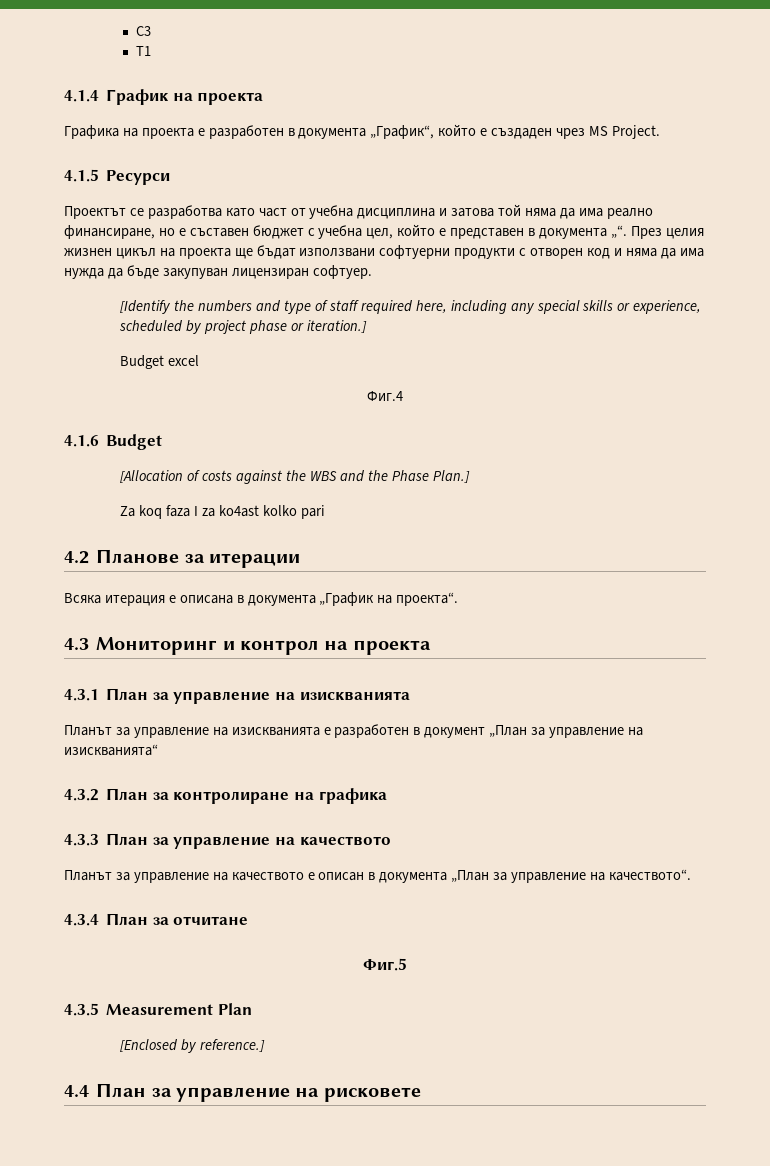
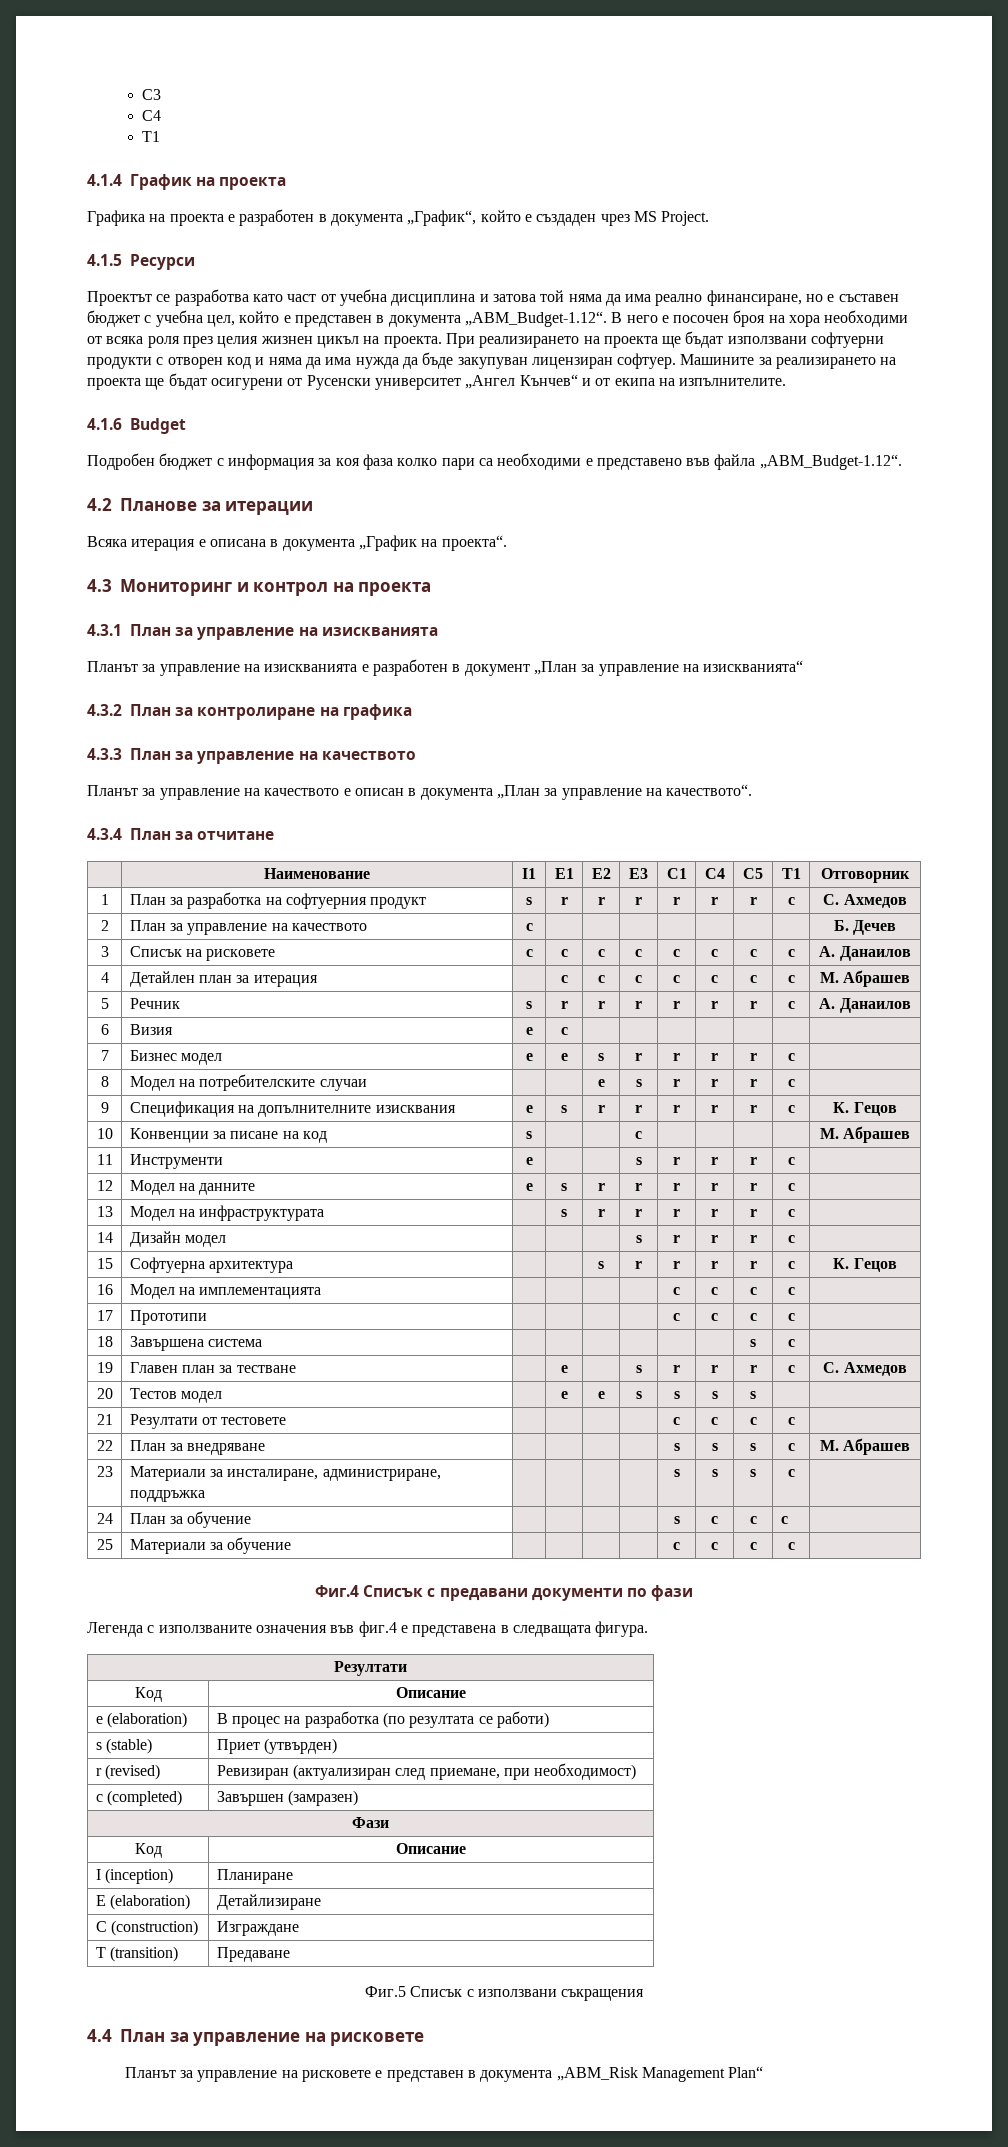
(152, 31) none -> [142,110,162,121] // C4
[610,225,704,239] [64,248,156,259] „“. През целия жизнен цикъл -> [464,310,909,327] [87,333,580,348] „ABM_Budget-1.12“. В него е посочен броя на хора необходими от всяка роля през целия жизнен цикъл на проекта. При реализирането
[120,300,702,314] [119,320,368,334] [120,355,200,369] [367,391,403,401] [64,434,163,450] [120,470,470,484] [120,505,325,519] // [Identify the numbers and type of staff required here, including any special skills or experience, scheduled by project phase or iteration.] // Budget excel // Фиг.4 // 4.1.6 Budget // [Allocation of costs against the WBS and the Phase Plan.] // Za koq faza I za ko4ast kolko pari -> [680,354,897,369] [87,373,787,390] [87,418,186,434] [87,453,902,470] Машините за реализирането на проекта ще бъдат осигурени от Русенски университет „Ангел Кънчев“ и от екипа на изпълнителите. // 4.1.6 Budget // Подробен бюджет с информация за коя фаза колко пари са необходими е представено във файла „ABM_Budget-1.12“.
[363,958,407,971] [64,1003,252,1016] [120,1039,266,1053] // Фиг.5 // 4.3.5 Measurement Plan // [Enclosed by reference.] -> [264,868,370,879] [522,868,536,879] [554,868,574,879] [591,868,611,879] [629,868,648,879] [666,868,687,879] [704,868,725,879] [743,868,763,879] [781,868,801,879] [821,868,910,883] [100,894,109,905] [129,892,427,909] [526,897,532,905] [560,897,568,905] [597,897,605,905] [635,897,642,905] [673,897,680,905] [711,897,718,905] [749,897,757,905] [787,897,795,905] [823,894,907,908] [100,920,109,931] [129,920,367,935] [525,923,533,931] [833,920,897,935] [100,946,109,957] [129,946,276,961] [525,949,533,957] [560,949,568,957] [597,949,605,957] [635,949,642,957] [673,949,680,957] [711,949,718,957] [749,949,757,957] [787,949,795,957] [819,946,911,961] [100,972,109,983] [129,971,318,987] [560,975,568,983] [597,975,605,983] [635,975,642,983] [673,975,680,983] [711,975,718,983] [749,975,757,983] [787,975,795,983] [819,970,911,987] [100,998,109,1009] [129,998,180,1009] [526,1001,532,1009] [560,1001,568,1009] [597,1001,605,1009] [635,1001,642,1009] [673,1001,680,1009] [711,1001,718,1009] [749,1001,757,1009] [787,1001,795,1009] [819,998,911,1013] [100,1024,109,1035] [129,1024,173,1035] [525,1027,533,1035] [560,1027,568,1035] [100,1050,109,1061] [129,1050,222,1065] [525,1053,533,1061] [560,1053,568,1061] [598,1053,604,1061] [635,1053,642,1061] [673,1053,680,1061] [711,1053,718,1061] [749,1053,757,1061] [787,1053,795,1061] [100,1076,109,1087] [129,1074,367,1091] [597,1079,605,1087] [635,1079,642,1087] [673,1079,680,1087] [711,1079,718,1087] [749,1079,757,1087] [787,1079,795,1087] [100,1102,109,1113] [129,1101,456,1117] [525,1105,533,1113] [561,1105,567,1113] [597,1105,605,1113] [635,1105,642,1113] [673,1105,680,1113] [711,1105,718,1113] [749,1105,757,1113] [787,1105,795,1113] [833,1102,897,1116] [96,1128,113,1139] [129,1128,327,1143] [526,1131,532,1139] [635,1131,642,1139] [819,1126,911,1143] [96,1154,113,1165] [129,1154,223,1169] [525,1157,533,1165] [635,1157,642,1165] [673,1157,680,1165] [711,1157,718,1165] [749,1157,757,1165] [787,1157,795,1165] [96,1180,113,1191] [129,1180,256,1195] [525,1183,533,1191] [561,1183,567,1191] [597,1183,605,1191] [635,1183,642,1191] [673,1183,680,1191] [711,1183,718,1191] [749,1183,757,1191] [787,1183,795,1191] [96,1206,113,1217] [129,1205,325,1221] [561,1209,567,1217] [597,1209,605,1217] [635,1209,642,1217] [673,1209,680,1217] [711,1209,718,1217] [749,1209,757,1217] [787,1209,795,1217] [96,1232,113,1243] [129,1231,226,1247] [635,1235,642,1243] [673,1235,680,1243] [711,1235,718,1243] [749,1235,757,1243] [787,1235,795,1243] [96,1258,113,1269] [129,1257,293,1273] [598,1261,604,1269] [635,1261,642,1269] [673,1261,680,1269] [711,1261,718,1269] [749,1261,757,1269] [787,1261,795,1269] [833,1258,897,1272] [96,1284,113,1295] [129,1284,322,1299] [673,1287,680,1295] [711,1287,718,1295] [749,1287,757,1295] [787,1287,795,1295] [96,1310,113,1321] [129,1310,207,1325] [673,1313,680,1321] [711,1313,718,1321] [749,1313,757,1321] [787,1313,795,1321] [96,1336,113,1347] [129,1336,262,1351] [750,1339,756,1347] [787,1339,795,1347] [96,1362,113,1373] [129,1362,296,1373] [560,1365,568,1373] [635,1365,642,1373] [673,1365,680,1373] [711,1365,718,1373] [749,1365,757,1373] [787,1365,795,1373] [823,1362,907,1376] [96,1388,113,1399] [129,1388,222,1403] [560,1391,568,1399] [597,1391,605,1399] [635,1391,642,1399] [673,1391,680,1399] [711,1391,718,1399] [750,1391,756,1399] [96,1414,113,1425] [129,1414,287,1429] [673,1417,680,1425] [711,1417,718,1425] [749,1417,757,1425] [787,1417,795,1425] [96,1440,113,1451] [129,1440,266,1455] [673,1443,680,1451] [711,1443,718,1451] [750,1443,756,1451] [787,1443,795,1451] [819,1438,911,1455] [96,1466,113,1477] [129,1466,441,1481] [129,1490,205,1502] [673,1469,680,1477] [711,1469,718,1477] [750,1469,756,1477] [787,1469,795,1477] [96,1513,113,1524] [129,1511,252,1528] [673,1516,680,1524] [711,1516,718,1524] [749,1516,757,1524] [780,1516,788,1524] [96,1539,113,1550] [129,1537,292,1554] [673,1542,680,1550] [711,1542,718,1550] [749,1542,757,1550] [787,1542,795,1550] [314,1585,694,1601] [87,1621,649,1637] [334,1661,407,1676] [134,1687,162,1702] [396,1687,466,1698] [95,1712,187,1728] [216,1711,549,1728] [95,1738,152,1754] [216,1738,337,1754] [95,1764,160,1780] [216,1763,637,1780] [95,1790,182,1806] [216,1790,358,1806] [352,1817,389,1828] [134,1843,162,1858] [396,1843,466,1854] [95,1868,173,1884] [216,1869,293,1884] [95,1894,190,1910] [216,1894,321,1910] [95,1920,198,1936] [216,1921,299,1936] [95,1946,178,1962] [216,1947,290,1962] [364,1986,645,2001] // | Наименование | I1 | E1 | E2 | E3 | C1 | C4 | C5 | T1 | Отговорник // 1 | План за разработка на софтуерния продукт | s | r | r | r | r | r | r | c | С. Ахмедов // 2 | План за управление на качеството | c | | | | | | | | Б. Дечев // 3 | Списък на рисковете | c | c | c | c | c | c | c | c | А. Данаилов // 4 | Детайлен план за итерация | | c | c | c | c | c | c | c | М. Абрашев // 5 | Речник | s | r | r | r | r | r | r | c | А. Данаилов // 6 | Визия | e | c | | | | | | | // 7 | Бизнес модел | e | e | s | r | r | r | r | c | // 8 | Модел на потребителските случаи | | | e | s | r | r | r | c | // 9 | Спецификация на допълнителните изисквания | e | s | r | r | r | r | r | c | К. Гецов // 10 | Конвенции за писане на код | s | | | c | | | | | М. Абрашев // 11 | Инструменти | e | | | s | r | r | r | c | // 12 | Модел на данните | e | s | r | r | r | r | r | c | // 13 | Модел на инфраструктурата | | s | r | r | r | r | r | c | // 14 | Дизайн модел | | | | s | r | r | r | c | // 15 | Софтуерна архитектура | | | s | r | r | r | r | c | К. Гецов // 16 | Модел на имплементацията | | | | | c | c | c | c | // 17 | Прототипи | | | | | c | c | c | c | // 18 | Завършена система | | | | | | | s | c | // 19 | Главен план за тестване | | e | | s | r | r | r | c | С. Ахмедов // 20 | Тестов модел | | e | e | s | s | s | s | | // 21 | Резултати от тестовете | | | | | c | c | c | c | // 22 | План за внедряване | | | | | s | s | s | c | М. Абрашев // 23 | Материали за инсталиране, администриране, поддръжка | | | | | s | s | s | c | // 24 | План за обучение | | | | | s | c | c | c | // 25 | Материали за обучение | | | | | c | c | c | c | // Фиг.4 Списък с предавани документи по фази // Легенда с използваните означения във фиг.4 е представена в следващата фигура. // Резултати // Код | Описание // e (elaboration) | В процес на разработка (по резултата се работи) // s (stable) | Приет (утвърден) // r (revised) | Ревизиран (актуализиран след приемане, при необходимост) // c (completed) | Завършен (замразен) // Фази // Код | Описание // I (inception) | Планиране // E (elaboration) | Детайлизиране // C (construction) | Изграждане // T (transition) | Предаване // Фиг.5 Списък с използвани съкращения
(421, 1094) none -> [124,2066,764,2082] // Планът за управление на рисковете е представен в документа „ABM_Risk Management Plan“

